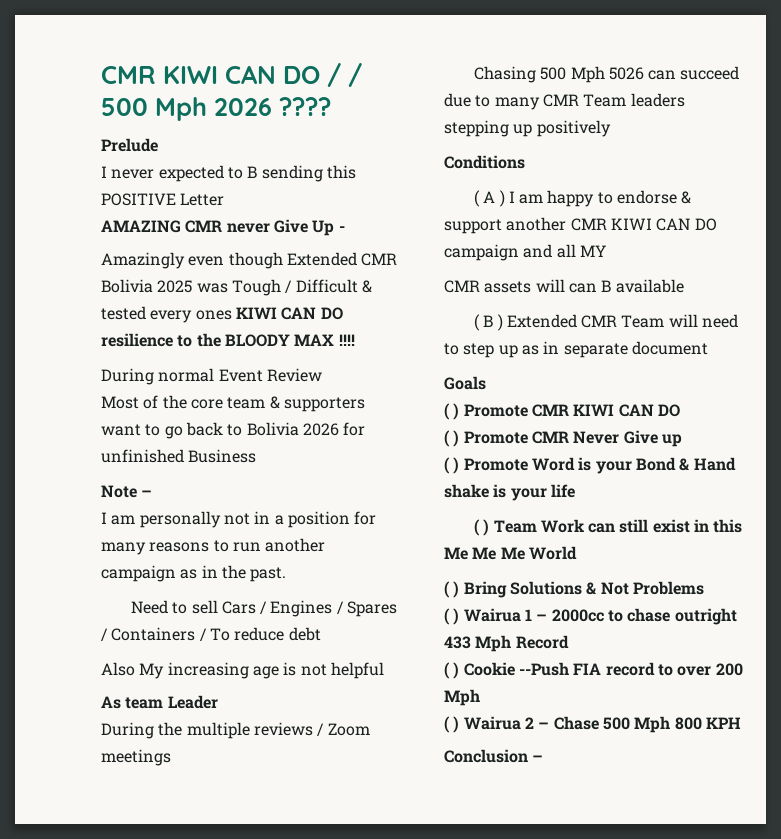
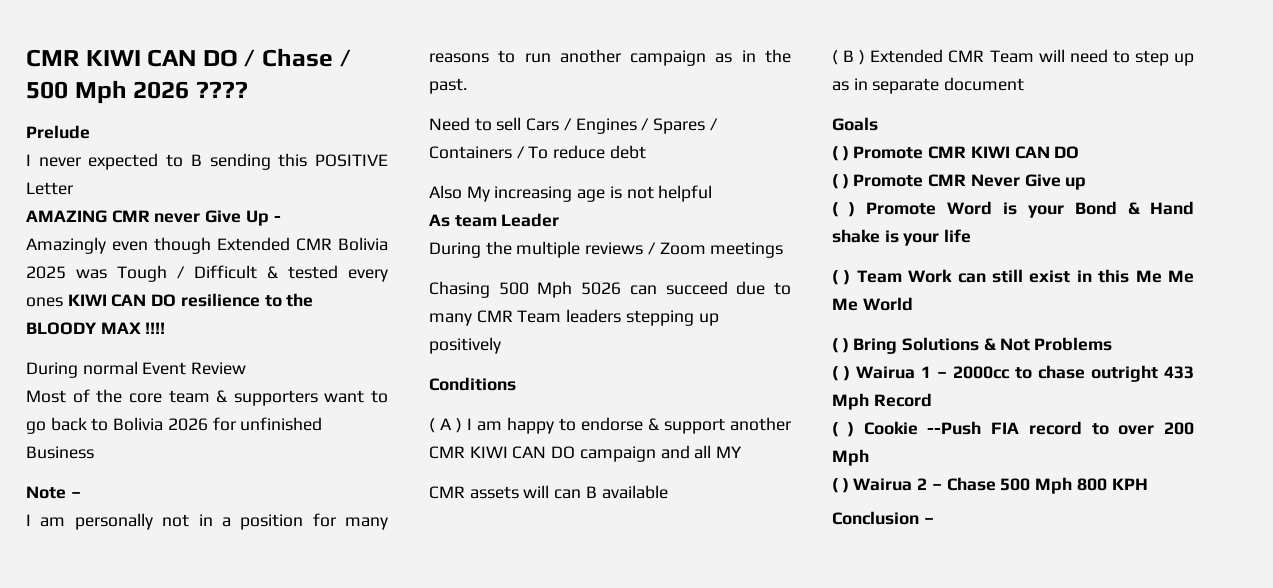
(341, 75) none -> [262,48,334,67] Chase

